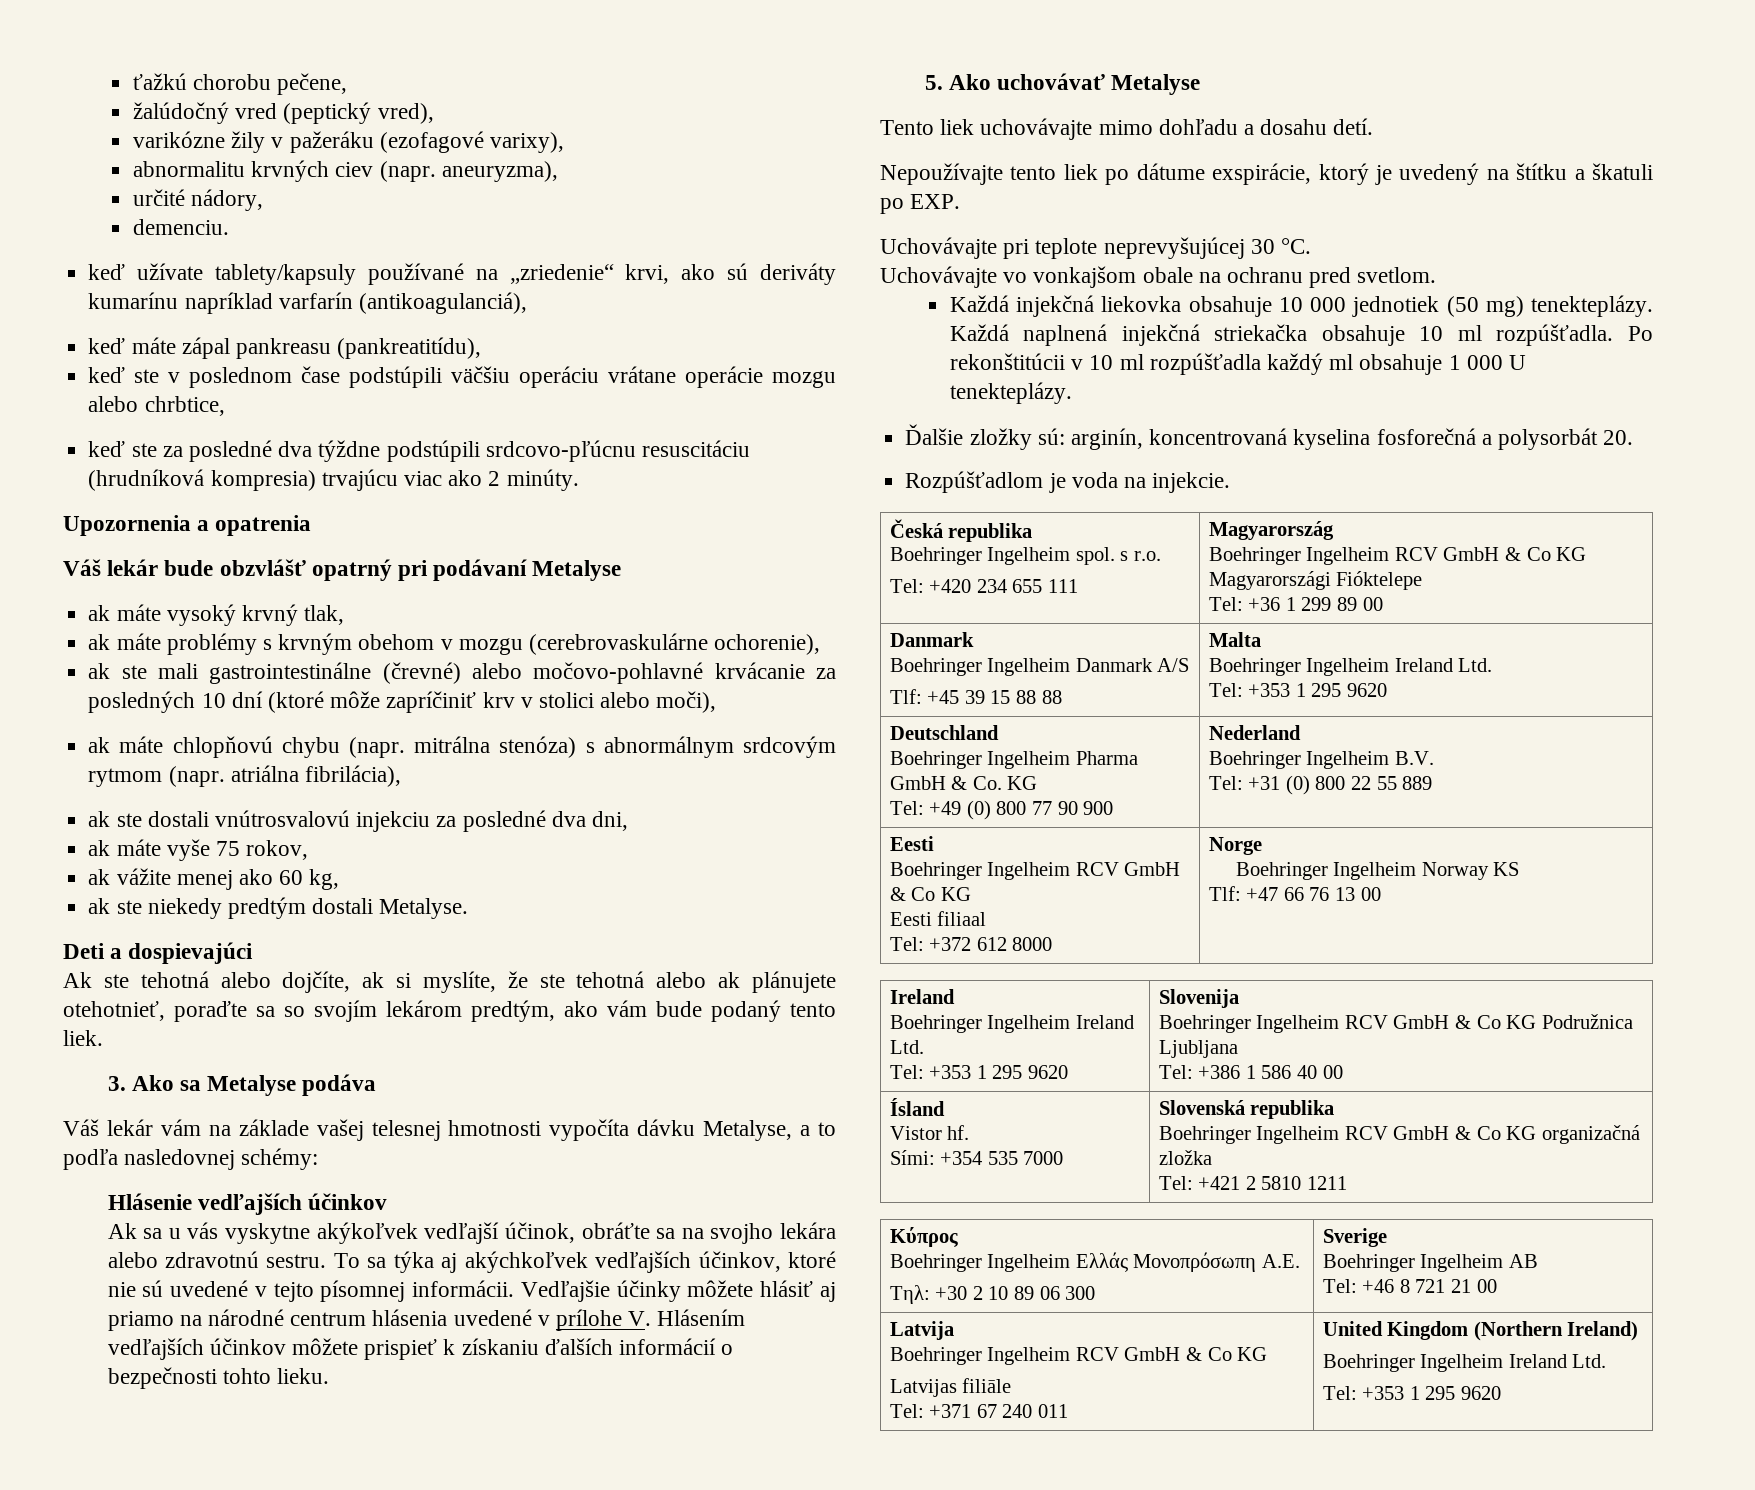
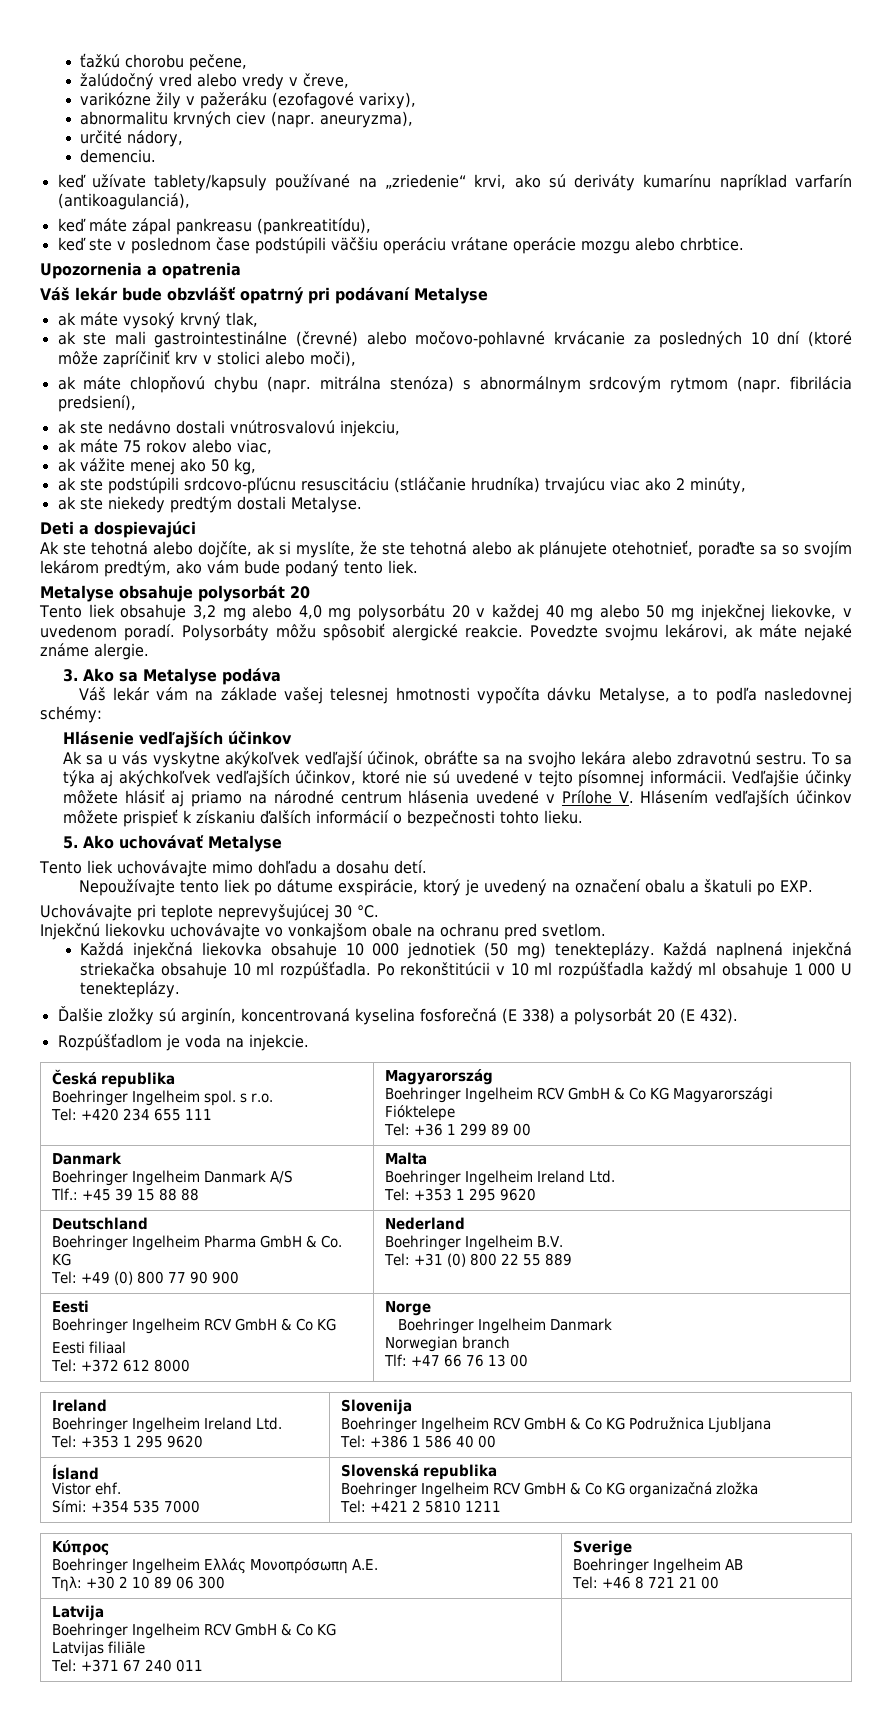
[283,102,434,124] (peptický vred), -> [197,73,350,90] alebo vredy v čreve,
[144,396,225,416] [88,440,750,462] [88,469,579,491] chrbtice, // keď ste za posledné dva týždne podstúpili srdcovo-pľúcnu resuscitáciu (hrudníková kompresia) trvajúcu viac ako 2 minúty. -> [679,237,744,251] chrbtice.
[88,633,821,655] // ak máte problémy s krvným obehom v mozgu (cerebrovaskulárne ochorenie), -> (258, 319) none
[230,765,401,787] [88,811,142,827] atriálna fibrilácia), // ak ste -> [789,376,852,390] [57,395,136,412] [57,420,171,434] fibrilácia predsiení), // ak ste nedávno
[356,810,628,832] [88,839,309,861] injekciu za posledné dva dni, // ak máte vyše 75 rokov, -> [339,420,400,437] [57,439,272,454] injekciu, // ak máte 75 rokov alebo viac,
[279,870,304,885] 60 -> [210,459,229,472] 50
(340, 879) none -> [57,477,746,494] // ak ste podstúpili srdcovo-pľúcnu resuscitáciu (stláčanie hrudníka) trvajúcu viac ako 2 minúty,
(103, 1038) none -> [40,585,310,602] [39,604,852,621] [40,623,852,641] [40,643,149,660] // Metalyse obsahuje polysorbát 20 // Tento liek obsahuje 3,2 mg alebo 4,0 mg polysorbátu 20 v každej 40 mg alebo 50 mg injekčnej liekovke, v uvedenom poradí. Polysorbáty môžu spôsobiť alergické reakcie. Povedzte svojmu lekárovi, ak máte nejaké známe alergie.
[556,1309,623,1331] prílohe -> [561,790,612,804] Prílohe
[1516,163,1568,180] štítku -> [574,879,685,893] označení obalu
[880,266,997,288] Uchovávajte -> [40,923,260,940] Injekčnú liekovku uchovávajte
[1037,428,1065,445] sú: -> [158,1008,176,1022] sú
[1481,428,1634,450] a polysorbát 20. -> [501,1008,738,1025] (E 338) a polysorbát 20 (E 432).
[889,689,922,704] Tlf: -> [50,1188,78,1200] Tlf.:
[1421,862,1520,880] Norway KS -> [550,1318,613,1331] [384,1336,510,1352] Danmark // Norwegian branch
[947,1125,970,1140] hf. -> [94,1482,121,1495] ehf.
[1322,1321,1639,1341] [1322,1354,1607,1372] [1322,1386,1501,1400] United Kingdom (Northern Ireland) // Boehringer Ingelheim Ireland Ltd. // Tel: +353 1 295 9620 -> (203, 1665) none

